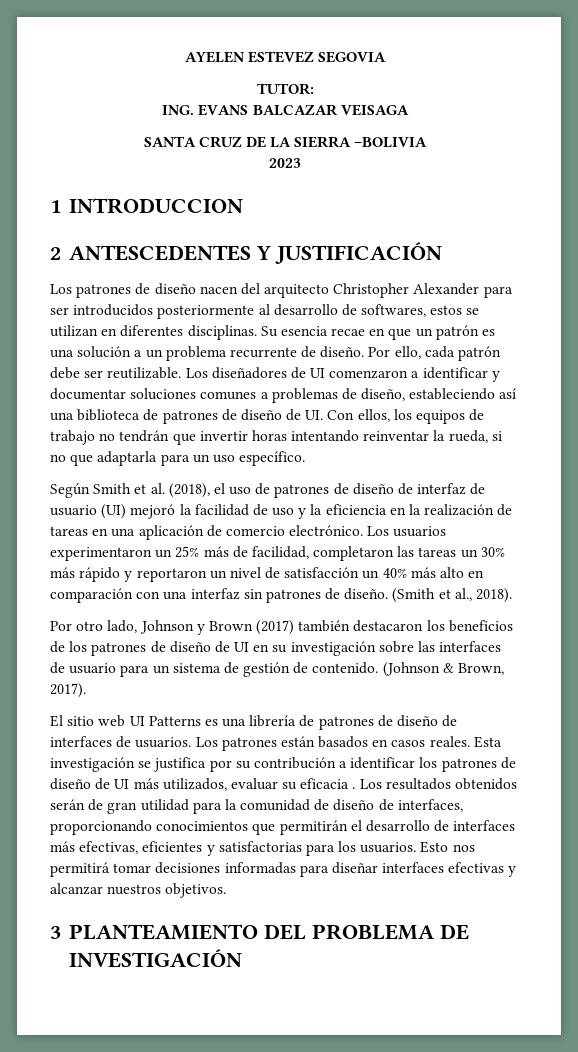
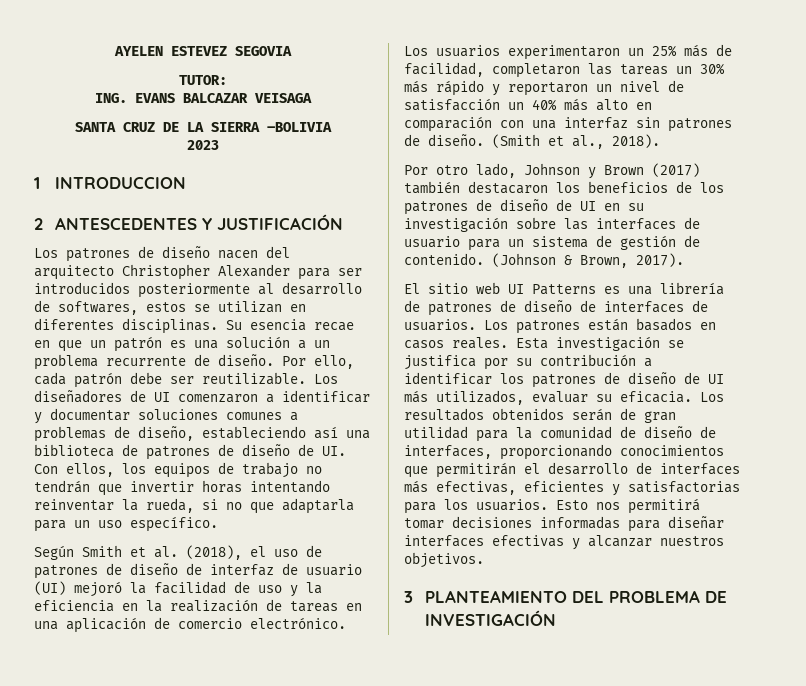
[300,778,356,789] eficacia . -> [620,391,692,403] eficacia.

